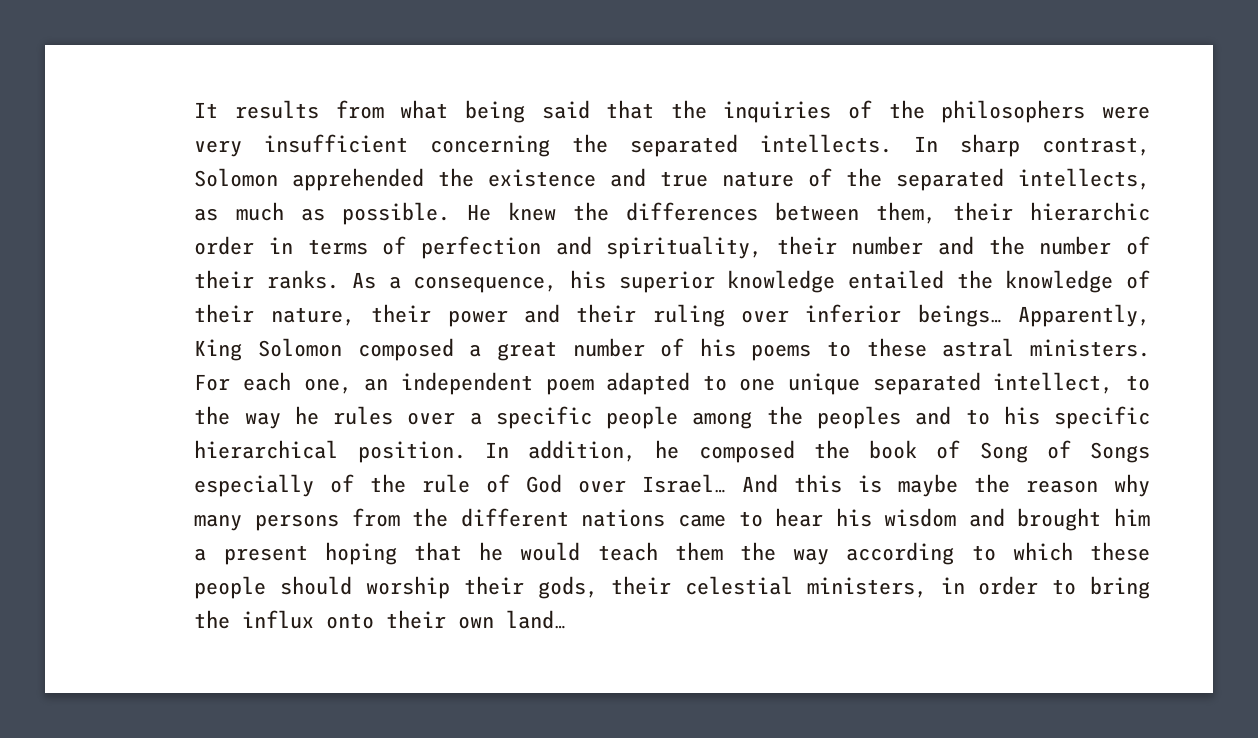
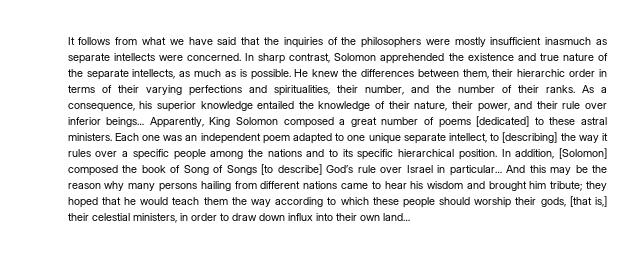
[235,100,320,119] results -> [78,37,111,45] follows
[464,100,525,123] being -> [169,37,213,45] we have
[194,134,893,157] very insufficient concerning the separated intellects. -> [454,37,608,47] [67,53,241,64] mostly insufficient inasmuch as separate intellects were concerned.
[896,168,1005,191] separated -> [86,69,129,80] separate
(325, 214) none -> [239,69,247,77] is
[420,236,924,259] perfection and spirituality, their number -> [117,85,404,96] their varying perfections and spiritualities, their number,
[447,310,508,327] power -> [477,103,510,112] power,
[652,304,725,327] ruling -> [562,101,581,109] rule
[699,338,812,361] his poems -> [438,116,530,128] poems [dedicated]
[194,372,352,394] For each one, -> [114,133,183,141] Each one was
[872,372,981,395] separated -> [403,133,446,144] separate
[194,406,319,429] the way he -> [502,132,608,143] [describing] the way it
[816,406,901,429] peoples -> [267,149,302,157] nations
[1003,406,1040,425] his -> [342,149,353,157] its
[655,440,680,459] he -> [559,148,608,159] [Solomon]
[194,474,959,497] especially of the rule of God over Israel… And this is maybe -> [261,164,588,176] [to describe] God’s rule over Israel in particular… And this may be
[351,508,449,527] from the -> [200,181,257,191] hailing from
[194,542,397,565] a present hoping -> [550,181,608,191] [67,197,98,208] tribute; they hoped
(598, 587) none -> [569,196,607,207] [that is,]
[1090,576,1151,599] [194,610,375,629] bring the influx onto -> [231,213,333,221] draw down influx into

